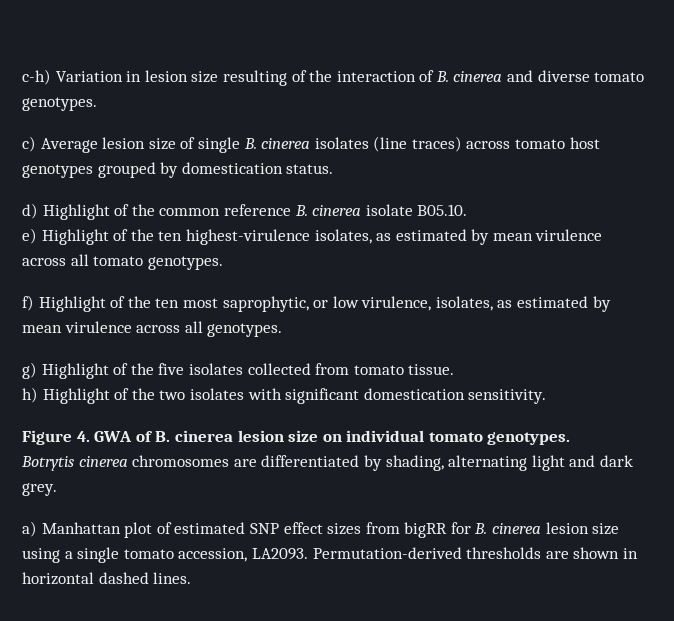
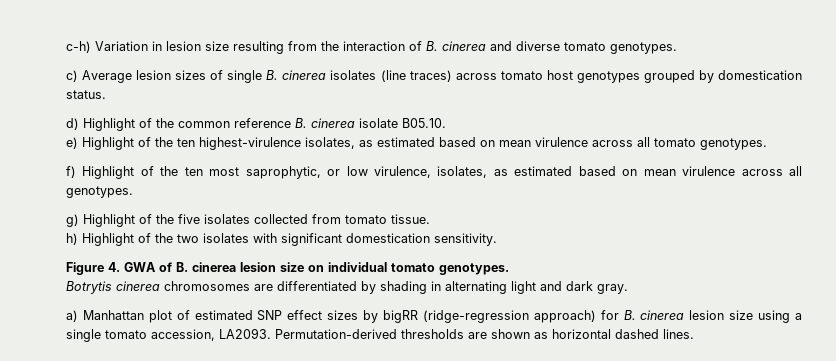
[291,70,307,82] of -> [288,41,317,51] from
[148,138,176,150] size -> [175,70,207,80] sizes
[471,229,490,245] by -> [439,137,495,147] based on
[592,296,611,312] by -> [578,166,638,176] based on
[385,455,444,471] shading, -> [380,281,441,294] shading in
[22,483,57,496] grey. -> [597,284,628,294] gray.
[365,522,448,538] from bigRR -> [363,310,596,323] by bigRR (ridge-regression approach)
[622,548,638,559] in -> [534,332,548,339] as

